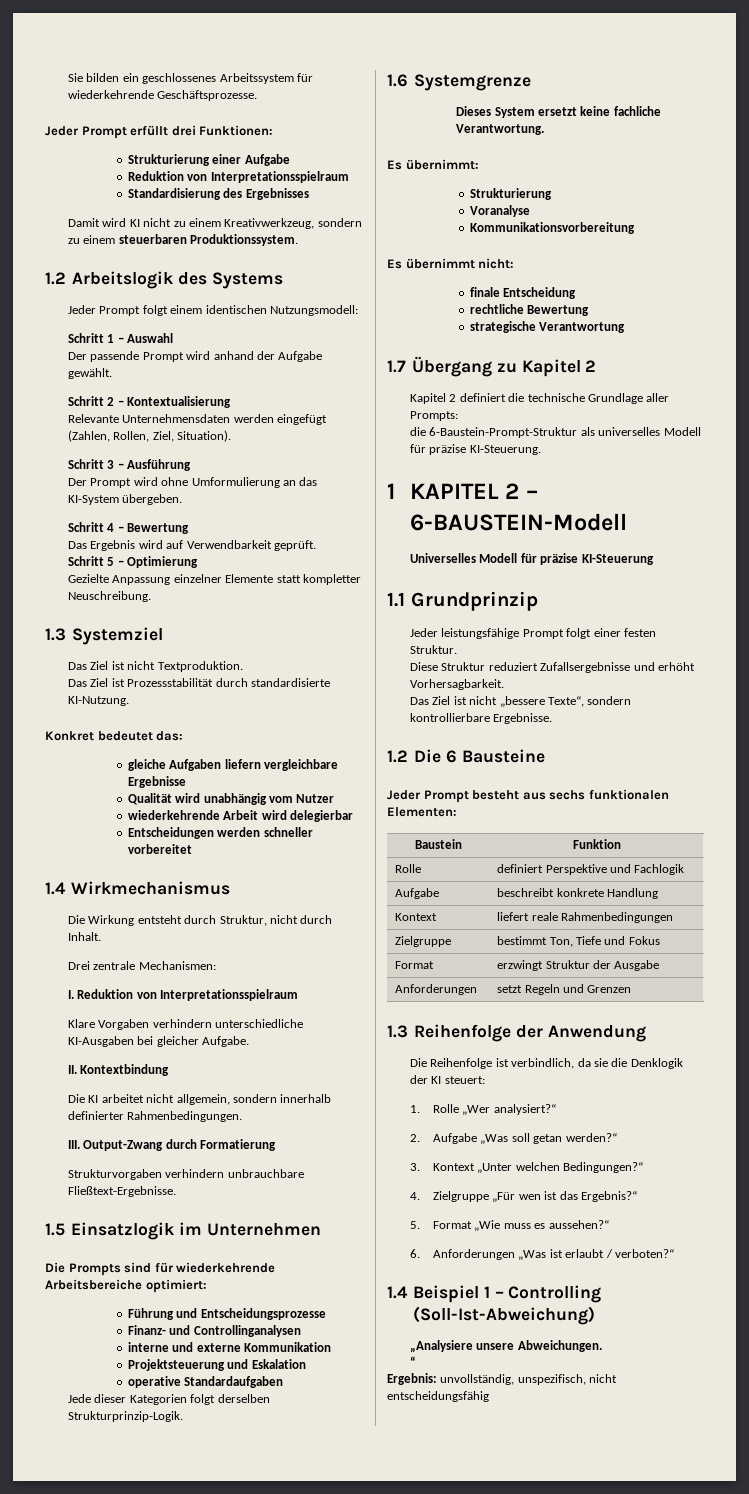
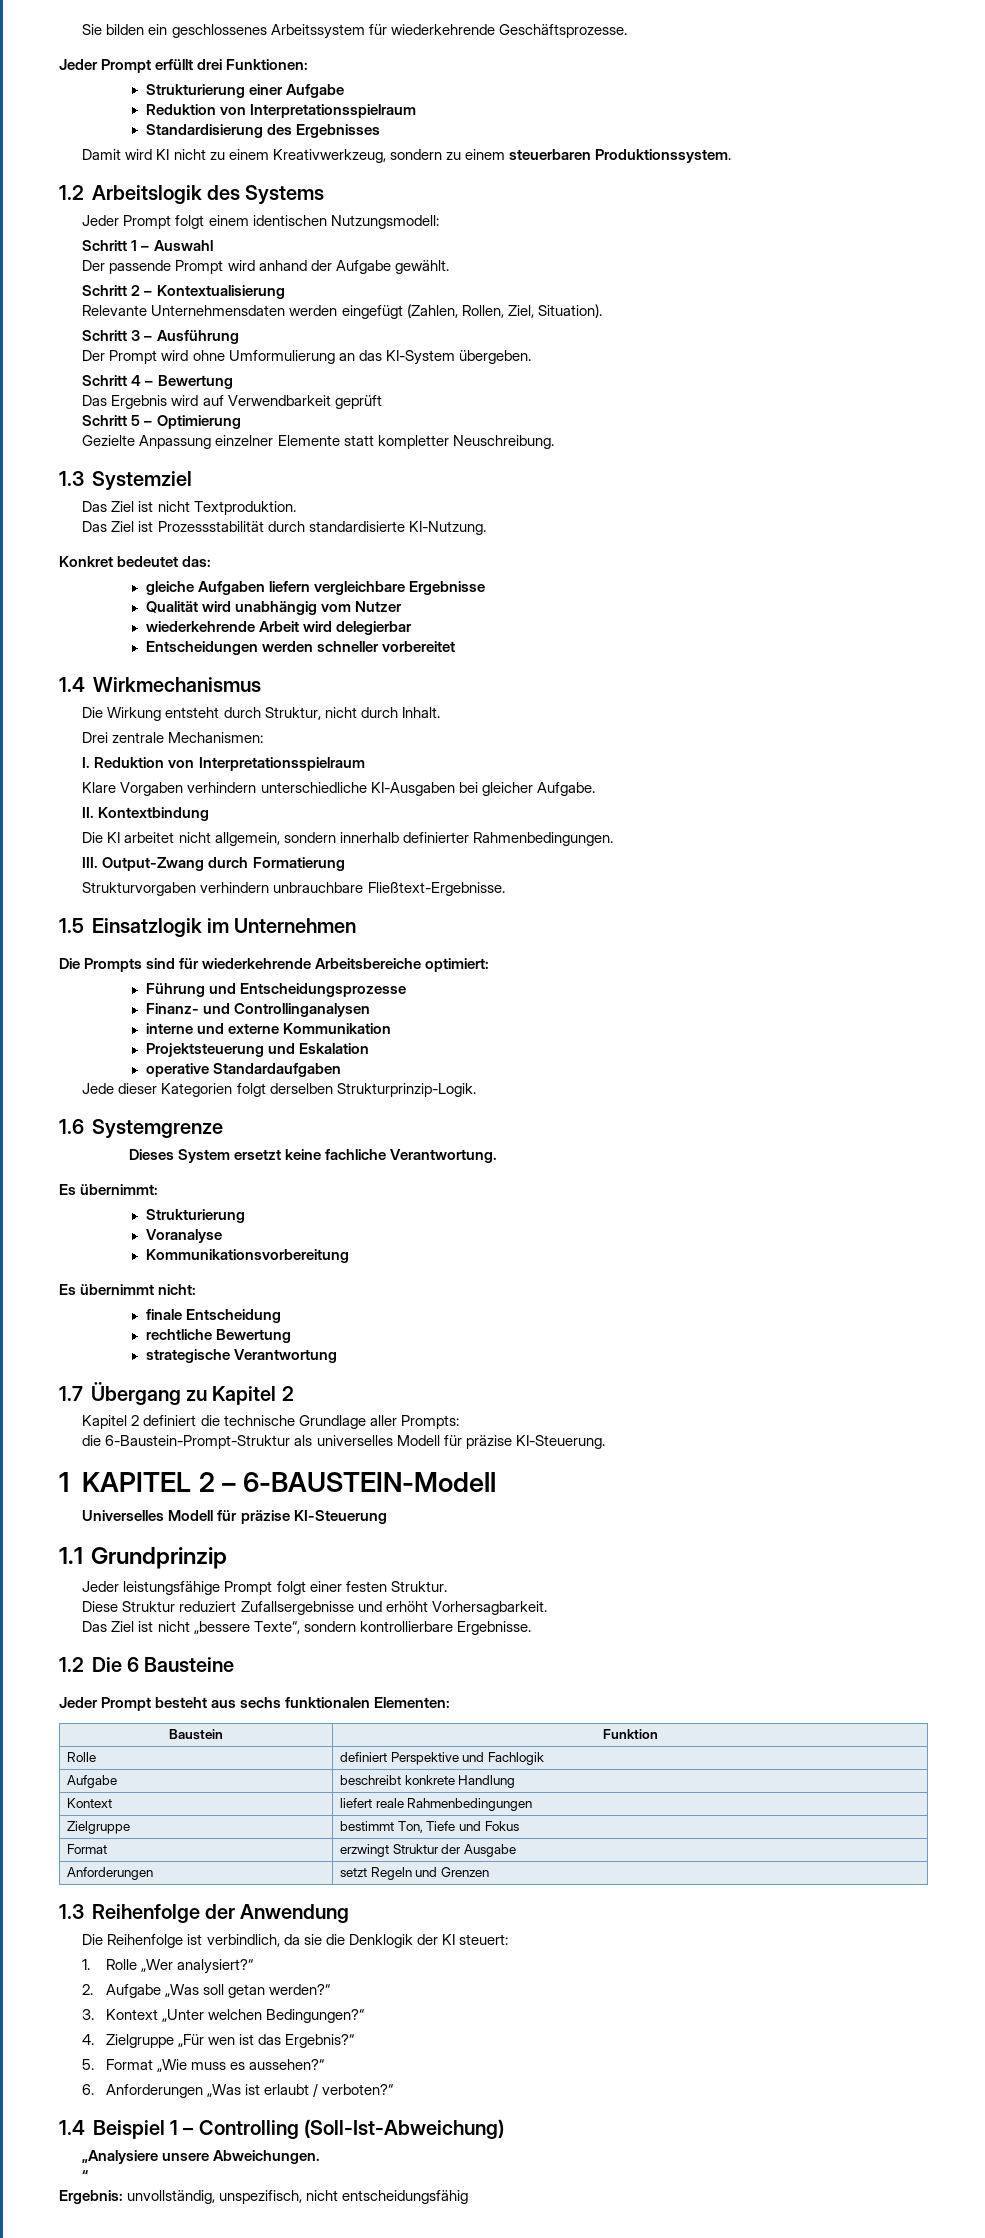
[273,540,316,551] geprüft. -> [334,395,382,409] geprüft

